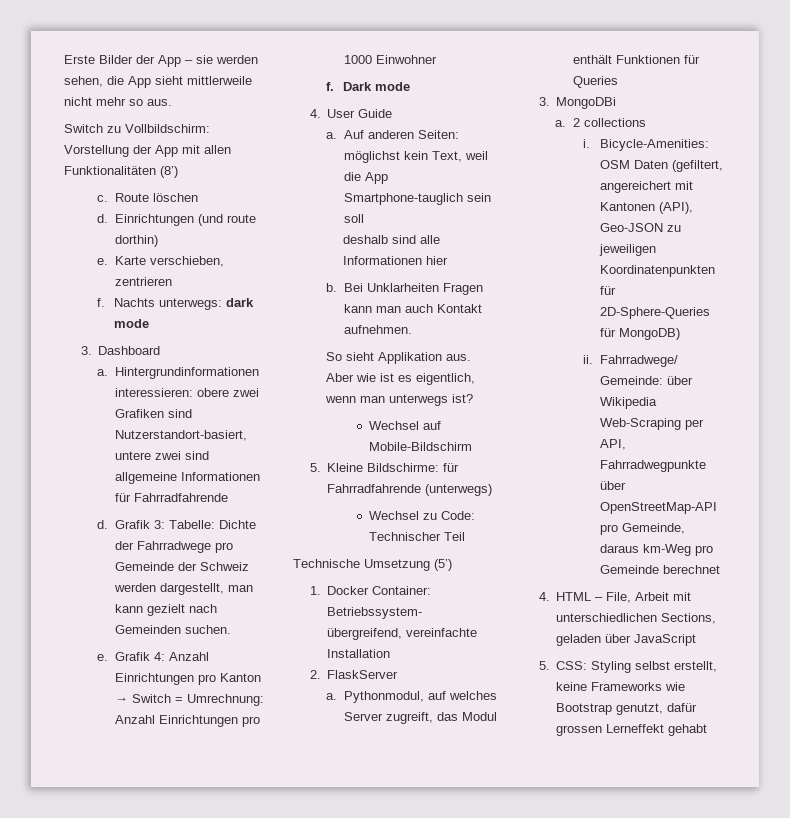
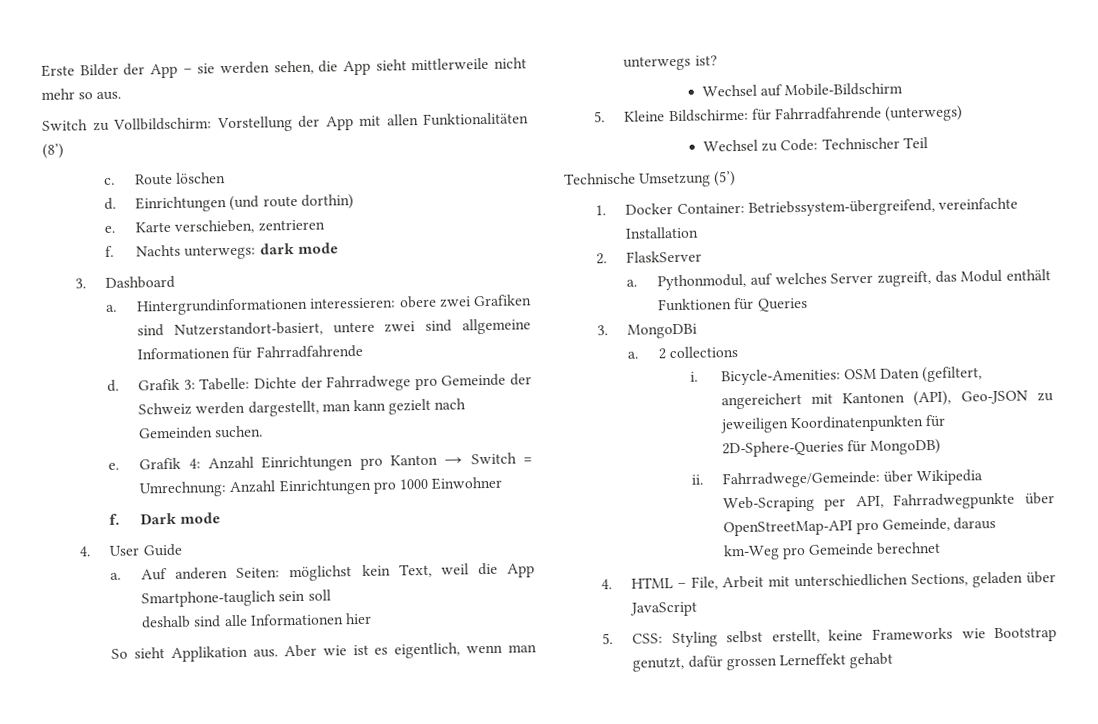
[326,283,483,295] [343,304,482,313] [343,325,412,334] // b. Bei Unklarheiten Fragen kann man auch Kontakt aufnehmen. -> (372, 618) none

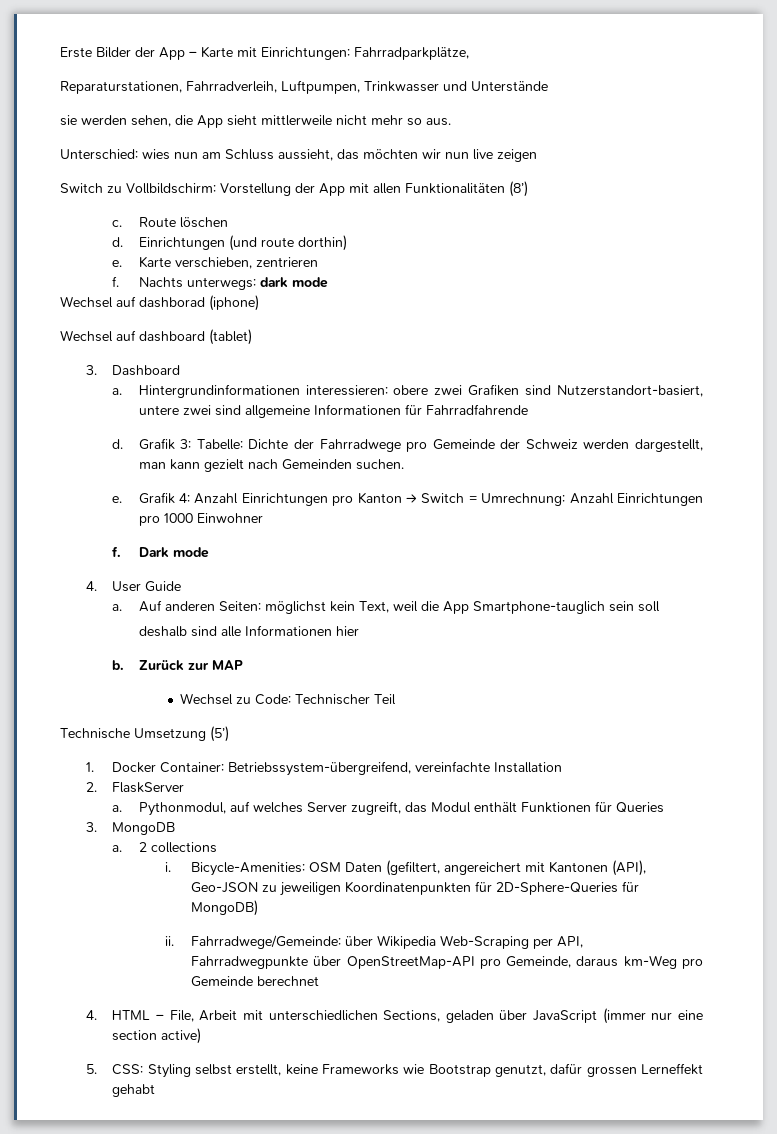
(193, 71) none -> [201,46,469,60] [60,80,548,94] Karte mit Einrichtungen: Fahrradparkplätze, // Reparaturstationen, Fahrradverleih, Luftpumpen, Trinkwasser und Unterstände //
(122, 96) none -> [60,149,537,162] // Unterschied: wies nun am Schluss aussieht, das möchten wir nun live zeigen
(339, 248) none -> [60,295,259,311] [60,329,252,345] // Wechsel auf dashborad (iphone) // Wechsel auf dashboard (tablet)
[111,642,538,662] [623,55,718,71] [701,82,904,97] [593,105,964,123] So sieht Applikation aus. Aber wie ist es eigentlich, wenn man unterwegs ist? // Wechsel auf Mobile-Bildschirm // 5. Kleine Bildschirme: für Fahrradfahrende (unterwegs) -> [112,660,243,671] b. Zurück zur MAP
[627,323,698,339] MongoDBi -> [112,822,176,835] MongoDB
(699, 609) none -> [602,1008,704,1024] [112,1028,202,1044] (immer nur eine section active)

